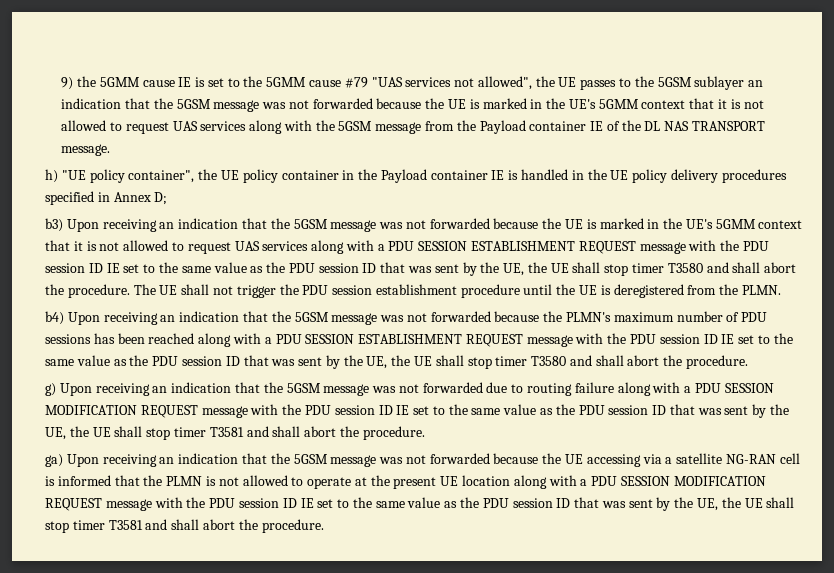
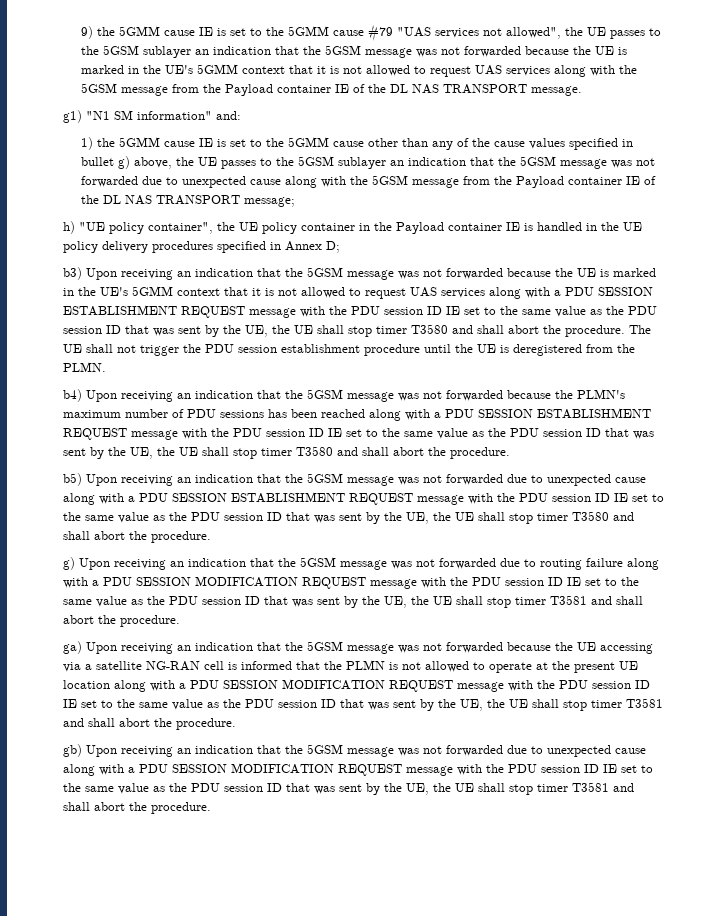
(111, 150) none -> [62,110,241,123] [81,137,634,150] [81,156,656,169] [81,175,657,188] [81,195,296,207] // g1) "N1 SM information" and: // 1) the 5GMM cause IE is set to the 5GMM cause other than any of the cause values specified in bullet g) above, the UE passes to the 5GSM sublayer an indication that the 5GSM message was not forwarded due to unexpected cause along with the 5GSM message from the Payload container IE of the DL NAS TRANSPORT message;
(749, 362) none -> [62,473,646,486] [62,492,664,505] [62,511,634,524] [62,531,211,543] // b5) Upon receiving an indication that the 5GSM message was not forwarded due to unexpected cause along with a PDU SESSION ESTABLISHMENT REQUEST message with the PDU session ID IE set to the same value as the PDU session ID that was sent by the UE, the UE shall stop timer T3580 and shall abort the procedure.
(324, 526) none -> [62,744,646,757] [62,763,653,776] [62,782,634,795] [62,802,211,814] // gb) Upon receiving an indication that the 5GSM message was not forwarded due to unexpected cause along with a PDU SESSION MODIFICATION REQUEST message with the PDU session ID IE set to the same value as the PDU session ID that was sent by the UE, the UE shall stop timer T3581 and shall abort the procedure.

